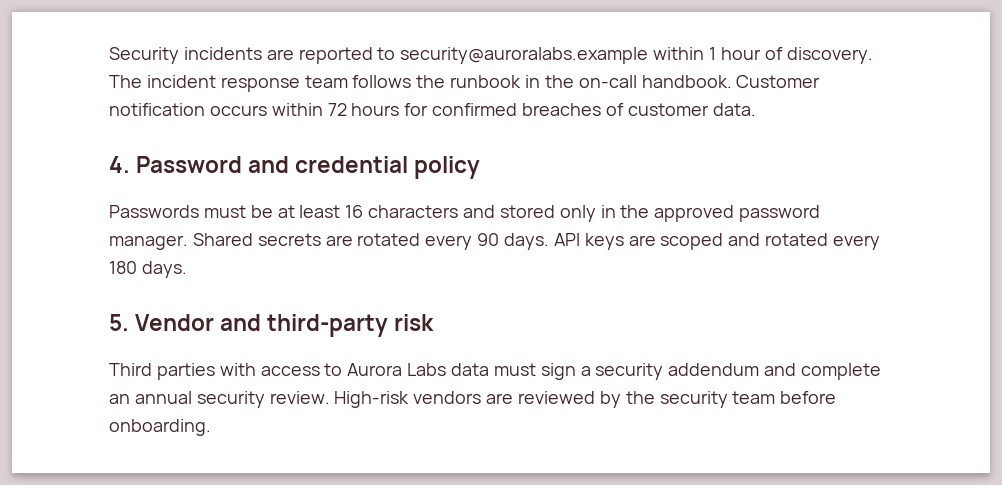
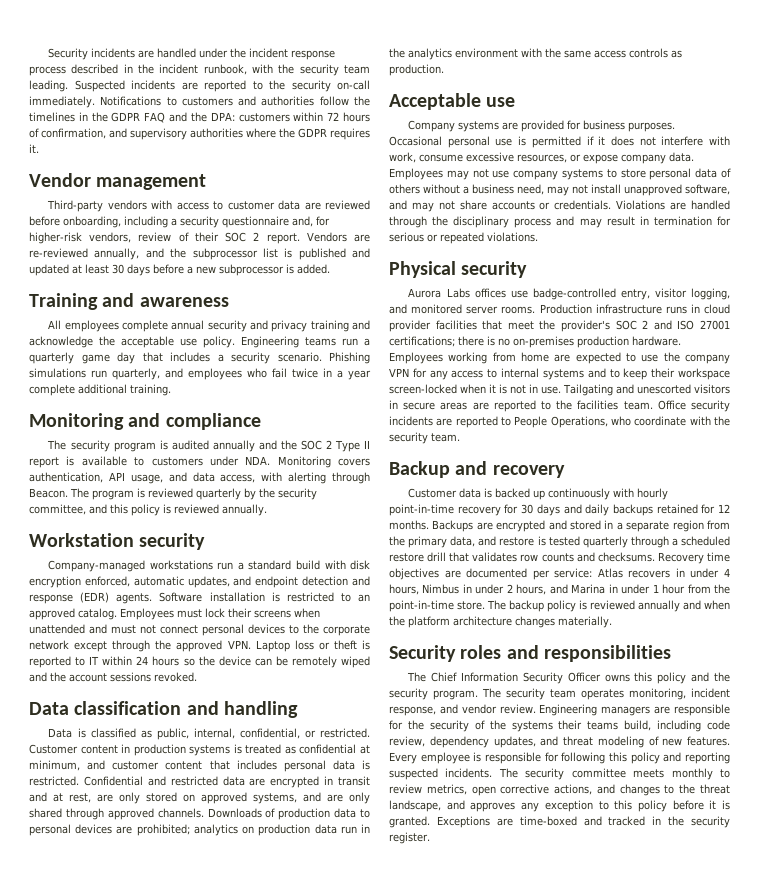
[298,47,873,64] [109,75,821,92] [109,103,756,116] [109,156,481,179] [109,205,821,222] [109,233,881,250] [109,261,187,278] [109,314,435,337] [109,363,882,380] [109,391,837,408] [109,419,211,436] reported to security@auroralabs.example within 1 hour of discovery. The incident response team follows the runbook in the on-call handbook. Customer notification occurs within 72 hours for confirmed breaches of customer data. // 4. Password and credential policy // Passwords must be at least 16 characters and stored only in the approved password manager. Shared secrets are rotated every 90 days. API keys are scoped and rotated every 180 days. // 5. Vendor and third-party risk // Third parties with access to Aurora Labs data must sign a security addendum and complete an annual security review. High-risk vendors are reviewed by the security team before onboarding. -> [157,48,336,60] [29,64,370,76] [29,80,370,92] [29,96,370,108] [29,112,370,123] [29,128,370,140] [29,144,39,153] [29,173,207,190] [47,200,370,212] [29,216,330,228] [29,232,371,244] [29,248,370,260] [29,264,330,276] [29,293,229,310] [48,320,370,332] [29,336,370,348] [29,352,370,364] [29,368,371,380] [29,384,171,396] [29,413,261,430] [47,440,370,452] [29,456,370,468] [29,472,370,484] [29,488,317,500] [29,504,267,516] [29,533,206,550] [48,560,370,572] [29,576,370,588] [29,592,370,604] [29,608,320,620] [29,624,370,636] [29,640,371,652] [29,656,370,668] [29,672,197,682] [29,701,298,718] [48,728,370,740] [29,744,370,756] [29,760,370,772] [29,776,370,788] [29,792,370,804] [29,808,370,820] [29,824,371,836] [389,48,682,60] [389,64,444,76] [389,93,516,110] [408,120,676,132] [389,136,730,148] [389,152,694,164] [389,168,731,180] [389,184,730,196] [389,200,730,212] [389,216,731,228] [389,232,538,244] [389,261,528,278] [408,288,730,300] [389,304,730,314] [389,320,730,332] [389,336,681,348] [389,352,730,364] [389,368,730,380] [389,384,730,396] [389,400,730,412] [389,416,730,428] [389,432,460,444] [389,461,565,478] [408,488,669,500] [389,504,730,516] [389,520,730,532] [389,536,730,548] [389,552,730,564] [389,568,730,580] [389,584,730,595] [389,600,730,612] [389,616,612,628] [389,645,671,662] [407,672,731,684] [389,688,730,700] [389,704,730,716] [389,720,730,732] [389,736,730,748] [389,752,730,764] [389,768,730,780] [389,784,730,796] [389,800,730,812] [389,816,730,828] [389,832,430,844] handled under the incident response process described in the incident runbook, with the security team leading. Suspected incidents are reported to the security on-call immediately. Notifications to customers and authorities follow the timelines in the GDPR FAQ and the DPA: customers within 72 hours of confirmation, and supervisory authorities where the GDPR requires it. // Vendor management // Third-party vendors with access to customer data are reviewed before onboarding, including a security questionnaire and, for higher-risk vendors, review of their SOC 2 report. Vendors are re-reviewed annually, and the subprocessor list is published and updated at least 30 days before a new subprocessor is added. // Training and awareness // All employees complete annual security and privacy training and acknowledge the acceptable use policy. Engineering teams run a quarterly game day that includes a security scenario. Phishing simulations run quarterly, and employees who fail twice in a year complete additional training. // Monitoring and compliance // The security program is audited annually and the SOC 2 Type II report is available to customers under NDA. Monitoring covers authentication, API usage, and data access, with alerting through Beacon. The program is reviewed quarterly by the security committee, and this policy is reviewed annually. // Workstation security // Company-managed workstations run a standard build with disk encryption enforced, automatic updates, and endpoint detection and response (EDR) agents. Software installation is restricted to an approved catalog. Employees must lock their screens when unattended and must not connect personal devices to the corporate network except through the approved VPN. Laptop loss or theft is reported to IT within 24 hours so the device can be remotely wiped and the account sessions revoked. // Data classification and handling // Data is classified as public, internal, confidential, or restricted. Customer content in production systems is treated as confidential at minimum, and customer content that includes personal data is restricted. Confidential and restricted data are encrypted in transit and at rest, are only stored on approved systems, and are only shared through approved channels. Downloads of production data to personal devices are prohibited; analytics on production data run in the analytics environment with the same access controls as production. // Acceptable use // Company systems are provided for business purposes. Occasional personal use is permitted if it does not interfere with work, consume excessive resources, or expose company data. Employees may not use company systems to store personal data of others without a business need, may not install unapproved software, and may not share accounts or credentials. Violations are handled through the disciplinary process and may result in termination for serious or repeated violations. // Physical security // Aurora Labs offices use badge-controlled entry, visitor logging, and monitored server rooms. Production infrastructure runs in cloud provider facilities that meet the provider's SOC 2 and ISO 27001 certifications; there is no on-premises production hardware. Employees working from home are expected to use the company VPN for any access to internal systems and to keep their workspace screen-locked when it is not in use. Tailgating and unescorted visitors in secure areas are reported to the facilities team. Office security incidents are reported to People Operations, who coordinate with the security team. // Backup and recovery // Customer data is backed up continuously with hourly point-in-time recovery for 30 days and daily backups retained for 12 months. Backups are encrypted and stored in a separate region from the primary data, and restore is tested quarterly through a scheduled restore drill that validates row counts and checksums. Recovery time objectives are documented per service: Atlas recovers in under 4 hours, Nimbus in under 2 hours, and Marina in under 1 hour from the point-in-time store. The backup policy is reviewed annually and when the platform architecture changes materially. // Security roles and responsibilities // The Chief Information Security Officer owns this policy and the security program. The security team operates monitoring, incident response, and vendor review. Engineering managers are responsible for the security of the systems their teams build, including code review, dependency updates, and threat modeling of new features. Every employee is responsible for following this policy and reporting suspected incidents. The security committee meets monthly to review metrics, open corrective actions, and changes to the threat landscape, and approves any exception to this policy before it is granted. Exceptions are time-boxed and tracked in the security register.

